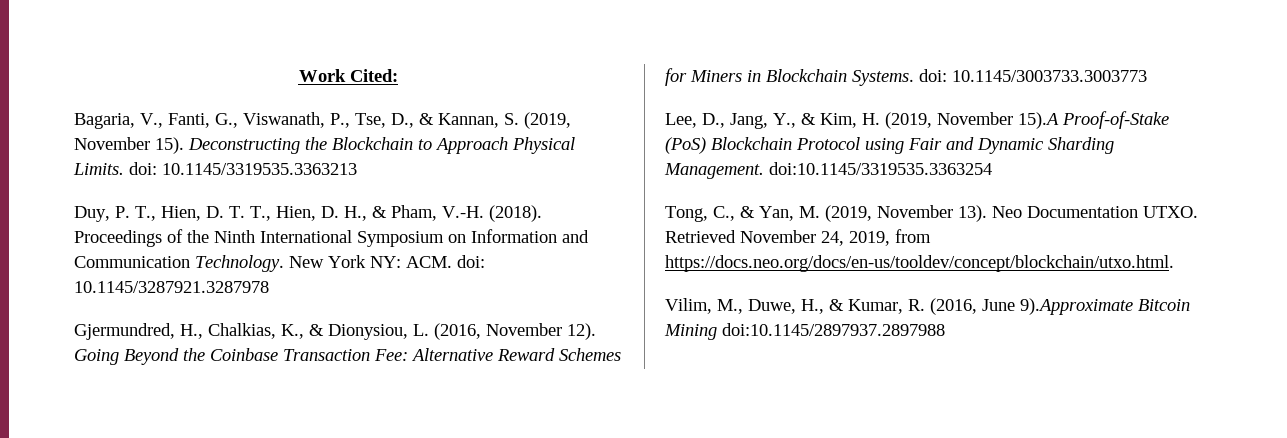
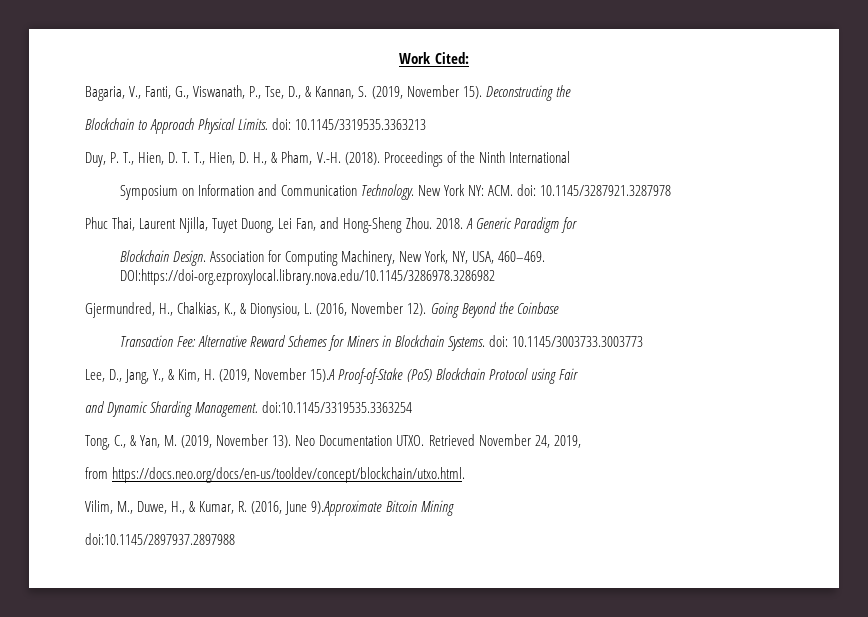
(327, 143) none -> (571, 91) //
(352, 236) none -> (570, 157) //
(269, 287) none -> [85,217,577,233] [119,250,546,266] [119,269,495,285] // Phuc Thai, Laurent Njilla, Tuyet Duong, Lei Fan, and Hong-Sheng Zhou. 2018. A Generic Paradigm for // Blockchain Design. Association for Computing Machinery, New York, NY, USA, 460–469. DOI:https://doi-org.ezproxylocal.library.nova.edu/10.1145/3286978.3286982
(278, 354) none -> (559, 308) //
(942, 144) none -> (578, 374) //
(890, 238) none -> (581, 441) //
(717, 332) none -> (455, 508) //

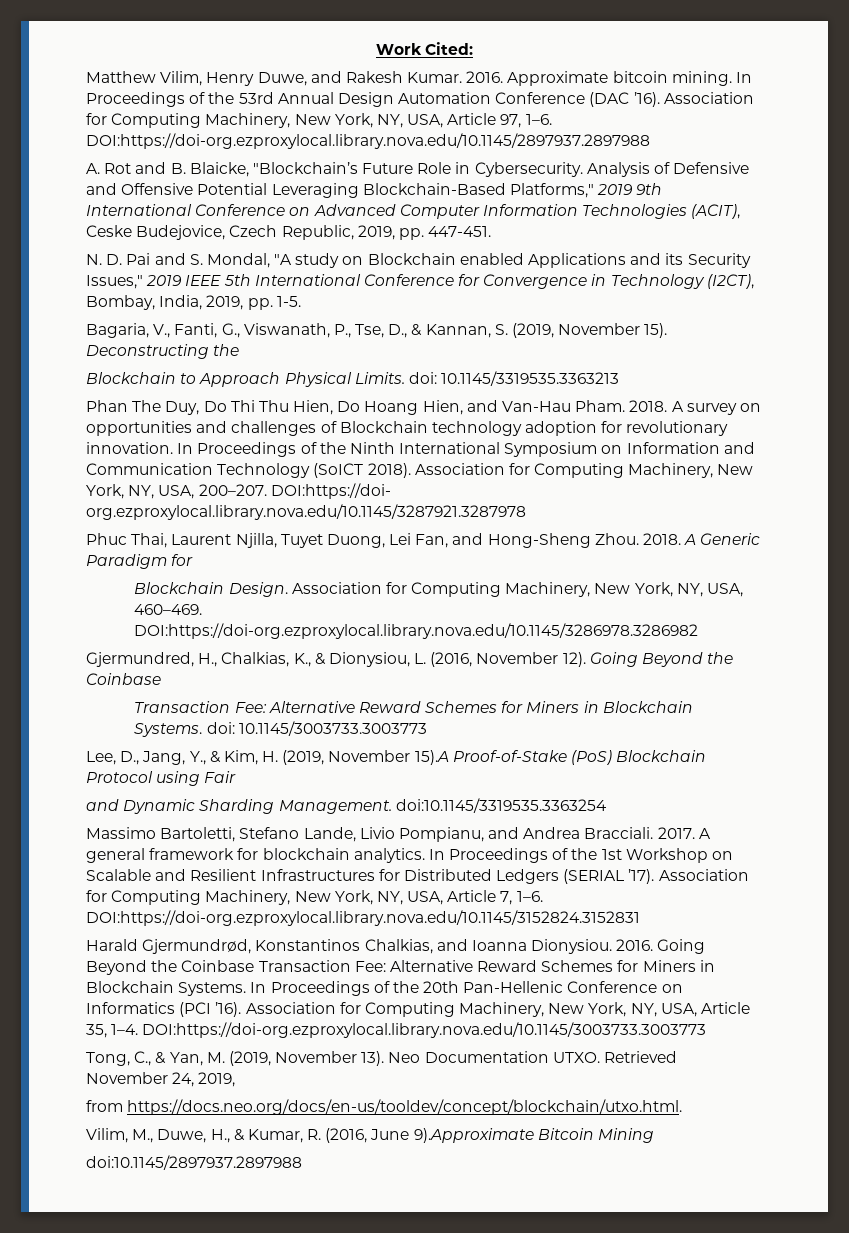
(469, 58) none -> [86,71,753,86] [86,92,754,107] [86,113,552,128] [86,133,650,149] [86,162,750,177] [86,183,663,198] [86,204,741,219] [86,225,492,240] [86,253,751,268] [86,274,754,289] [86,295,301,310] // Matthew Vilim, Henry Duwe, and Rakesh Kumar. 2016. Approximate bitcoin mining. In Proceedings of the 53rd Annual Design Automation Conference (DAC ’16). Association for Computing Machinery, New York, NY, USA, Article 97, 1–6. DOI:https://doi-org.ezproxylocal.library.nova.edu/10.1145/2897937.2897988 // A. Rot and B. Blaicke, "Blockchain’s Future Role in Cybersecurity. Analysis of Defensive and Offensive Potential Leveraging Blockchain-Based Platforms," 2019 9th International Conference on Advanced Computer Information Technologies (ACIT), Ceske Budejovice, Czech Republic, 2019, pp. 447-451. // N. D. Pai and S. Mondal, "A study on Blockchain enabled Applications and its Security Issues," 2019 IEEE 5th International Conference for Convergence in Technology (I2CT), Bombay, India, 2019, pp. 1-5.
[85,151,380,167] Duy, P. T., Hien, D. T. T., Hien, D. H., & Pham, V.-H. (2018). -> [86,400,761,415] [86,421,729,436] [86,442,194,454] Phan The Duy, Do Thi Thu Hien, Do Hoang Hien, and Van-Hau Pham. 2018. A survey on opportunities and challenges of Blockchain technology adoption for revolutionary innovation. In
(570, 157) // -> (501, 448) none
[361,184,672,200] Technology. New York NY: ACM. doi: 10.1145/3287921.3287978 -> [217,463,754,478] [86,483,391,499] [86,504,526,520] Technology (SoICT 2018). Association for Computing Machinery, New York, NY, USA, 200–207. DOI:https://doi- org.ezproxylocal.library.nova.edu/10.1145/3287921.3287978
(413, 407) none -> [86,827,711,842] [86,848,734,863] [86,869,749,884] [86,890,543,905] [86,910,640,926] [86,939,706,954] [86,960,715,975] [86,981,683,996] [86,1002,751,1017] [86,1022,707,1038] // Massimo Bartoletti, Stefano Lande, Livio Pompianu, and Andrea Bracciali. 2017. A general framework for blockchain analytics. In Proceedings of the 1st Workshop on Scalable and Resilient Infrastructures for Distributed Ledgers (SERIAL ’17). Association for Computing Machinery, New York, NY, USA, Article 7, 1–6. DOI:https://doi-org.ezproxylocal.library.nova.edu/10.1145/3152824.3152831 // Harald Gjermundrød, Konstantinos Chalkias, and Ioanna Dionysiou. 2016. Going Beyond the Coinbase Transaction Fee: Alternative Reward Schemes for Miners in Blockchain Systems. In Proceedings of the 20th Pan-Hellenic Conference on Informatics (PCI ’16). Association for Computing Machinery, New York, NY, USA, Article 35, 1–4. DOI:https://doi-org.ezproxylocal.library.nova.edu/10.1145/3003733.3003773

